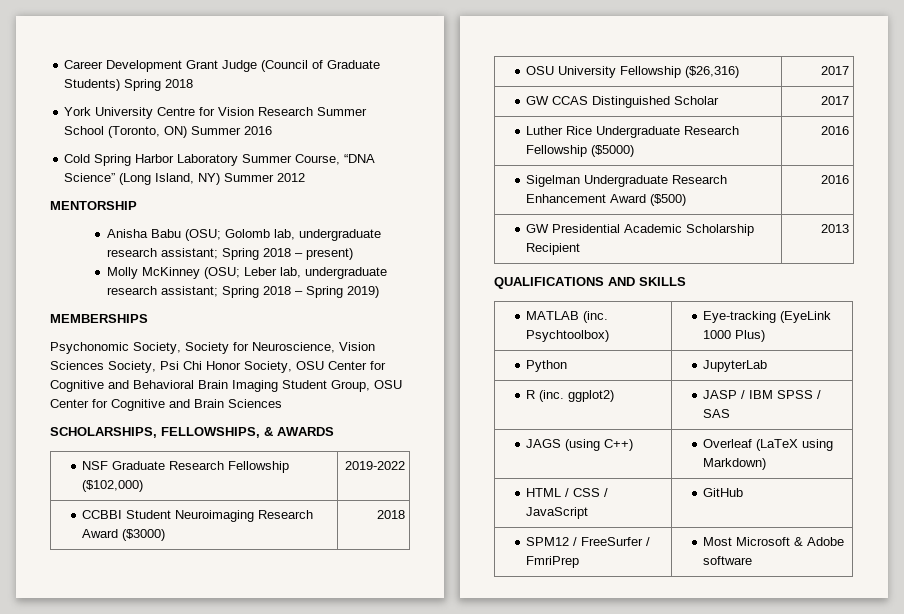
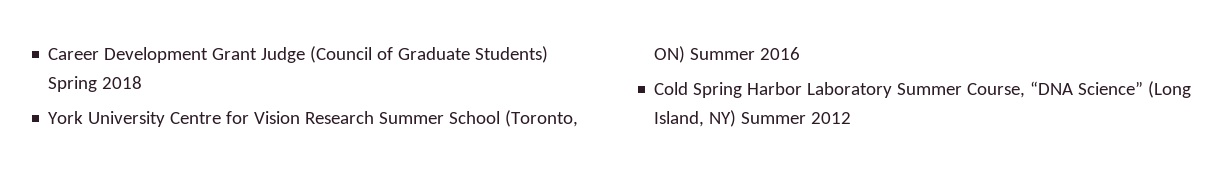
[50,201,137,210] [106,229,381,241] [106,248,353,260] [106,267,387,279] [106,286,379,298] [50,314,148,323] [50,342,375,354] [50,361,386,373] [50,380,402,392] [50,399,282,411] [50,427,334,438] [82,461,290,473] [82,480,144,492] [344,461,405,470] [82,510,314,522] [82,529,166,541] [376,510,405,519] [526,66,740,78] [820,66,849,75] [526,96,720,108] [820,96,849,105] [526,126,740,138] [526,145,635,157] [820,126,849,135] [526,175,728,187] [526,194,687,206] [820,175,849,184] [526,224,755,236] [526,243,581,255] [820,224,849,233] [494,277,686,289] [526,311,609,323] [526,330,610,342] [703,311,832,323] [703,330,766,342] [526,360,568,372] [703,360,768,372] [526,390,615,402] [703,390,822,399] [703,409,731,418] [526,439,634,451] [703,439,834,451] [703,458,767,470] [526,488,609,497] [526,507,589,519] [703,488,744,497] [526,537,651,546] [526,556,580,568] [703,537,845,546] [703,556,753,565] // MENTORSHIP // Anisha Babu (OSU; Golomb lab, undergraduate research assistant; Spring 2018 – present) // Molly McKinney (OSU; Leber lab, undergraduate research assistant; Spring 2018 – Spring 2019) // MEMBERSHIPS // Psychonomic Society, Society for Neuroscience, Vision Sciences Society, Psi Chi Honor Society, OSU Center for Cognitive and Behavioral Brain Imaging Student Group, OSU Center for Cognitive and Brain Sciences // SCHOLARSHIPS, FELLOWSHIPS, & AWARDS // NSF Graduate Research Fellowship ($102,000) | 2019-2022 // CCBBI Student Neuroimaging Research Award ($3000) | 2018 // OSU University Fellowship ($26,316) | 2017 // GW CCAS Distinguished Scholar | 2017 // Luther Rice Undergraduate Research Fellowship ($5000) | 2016 // Sigelman Undergraduate Research Enhancement Award ($500) | 2016 // GW Presidential Academic Scholarship Recipient | 2013 // QUALIFICATIONS AND SKILLS // MATLAB (inc. Psychtoolbox) | Eye-tracking (EyeLink 1000 Plus) // Python | JupyterLab // R (inc. ggplot2) | JASP / IBM SPSS / SAS // JAGS (using C++) | Overleaf (LaTeX using Markdown) // HTML / CSS / JavaScript | GitHub // SPM12 / FreeSurfer / FmriPrep | Most Microsoft & Adobe software -> (852, 118) none

